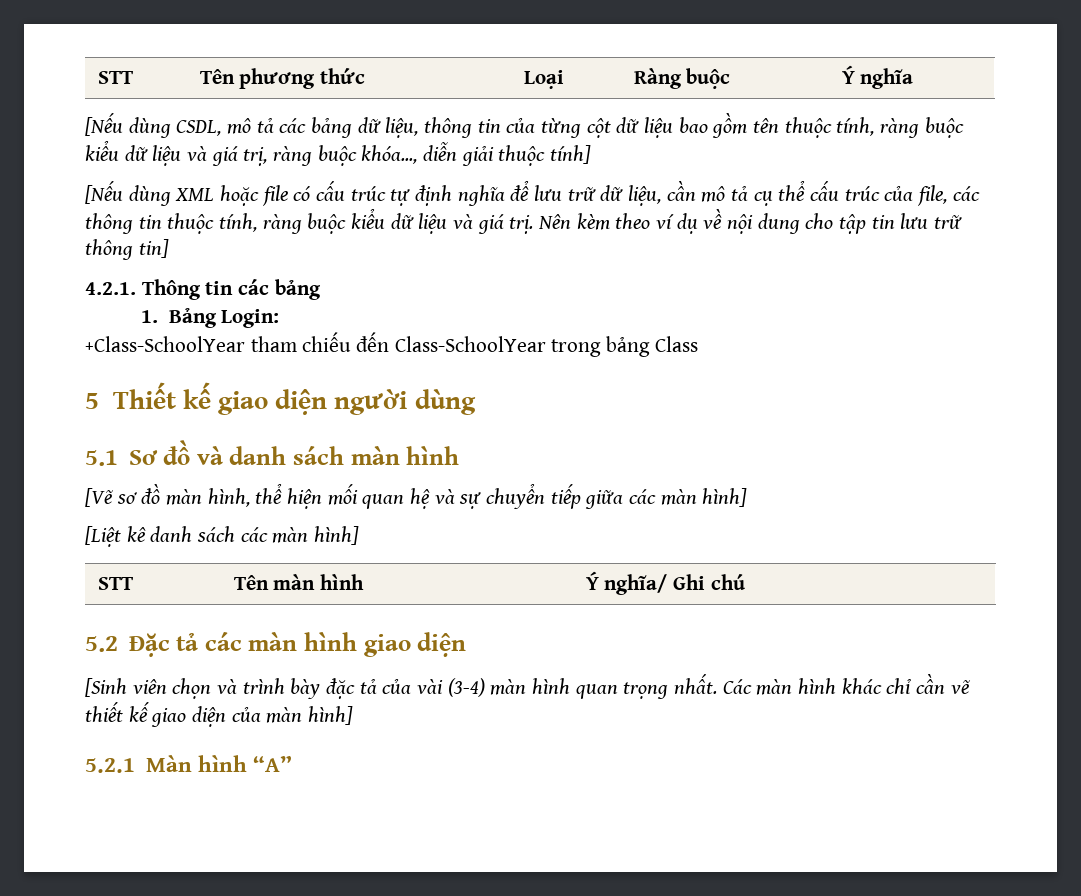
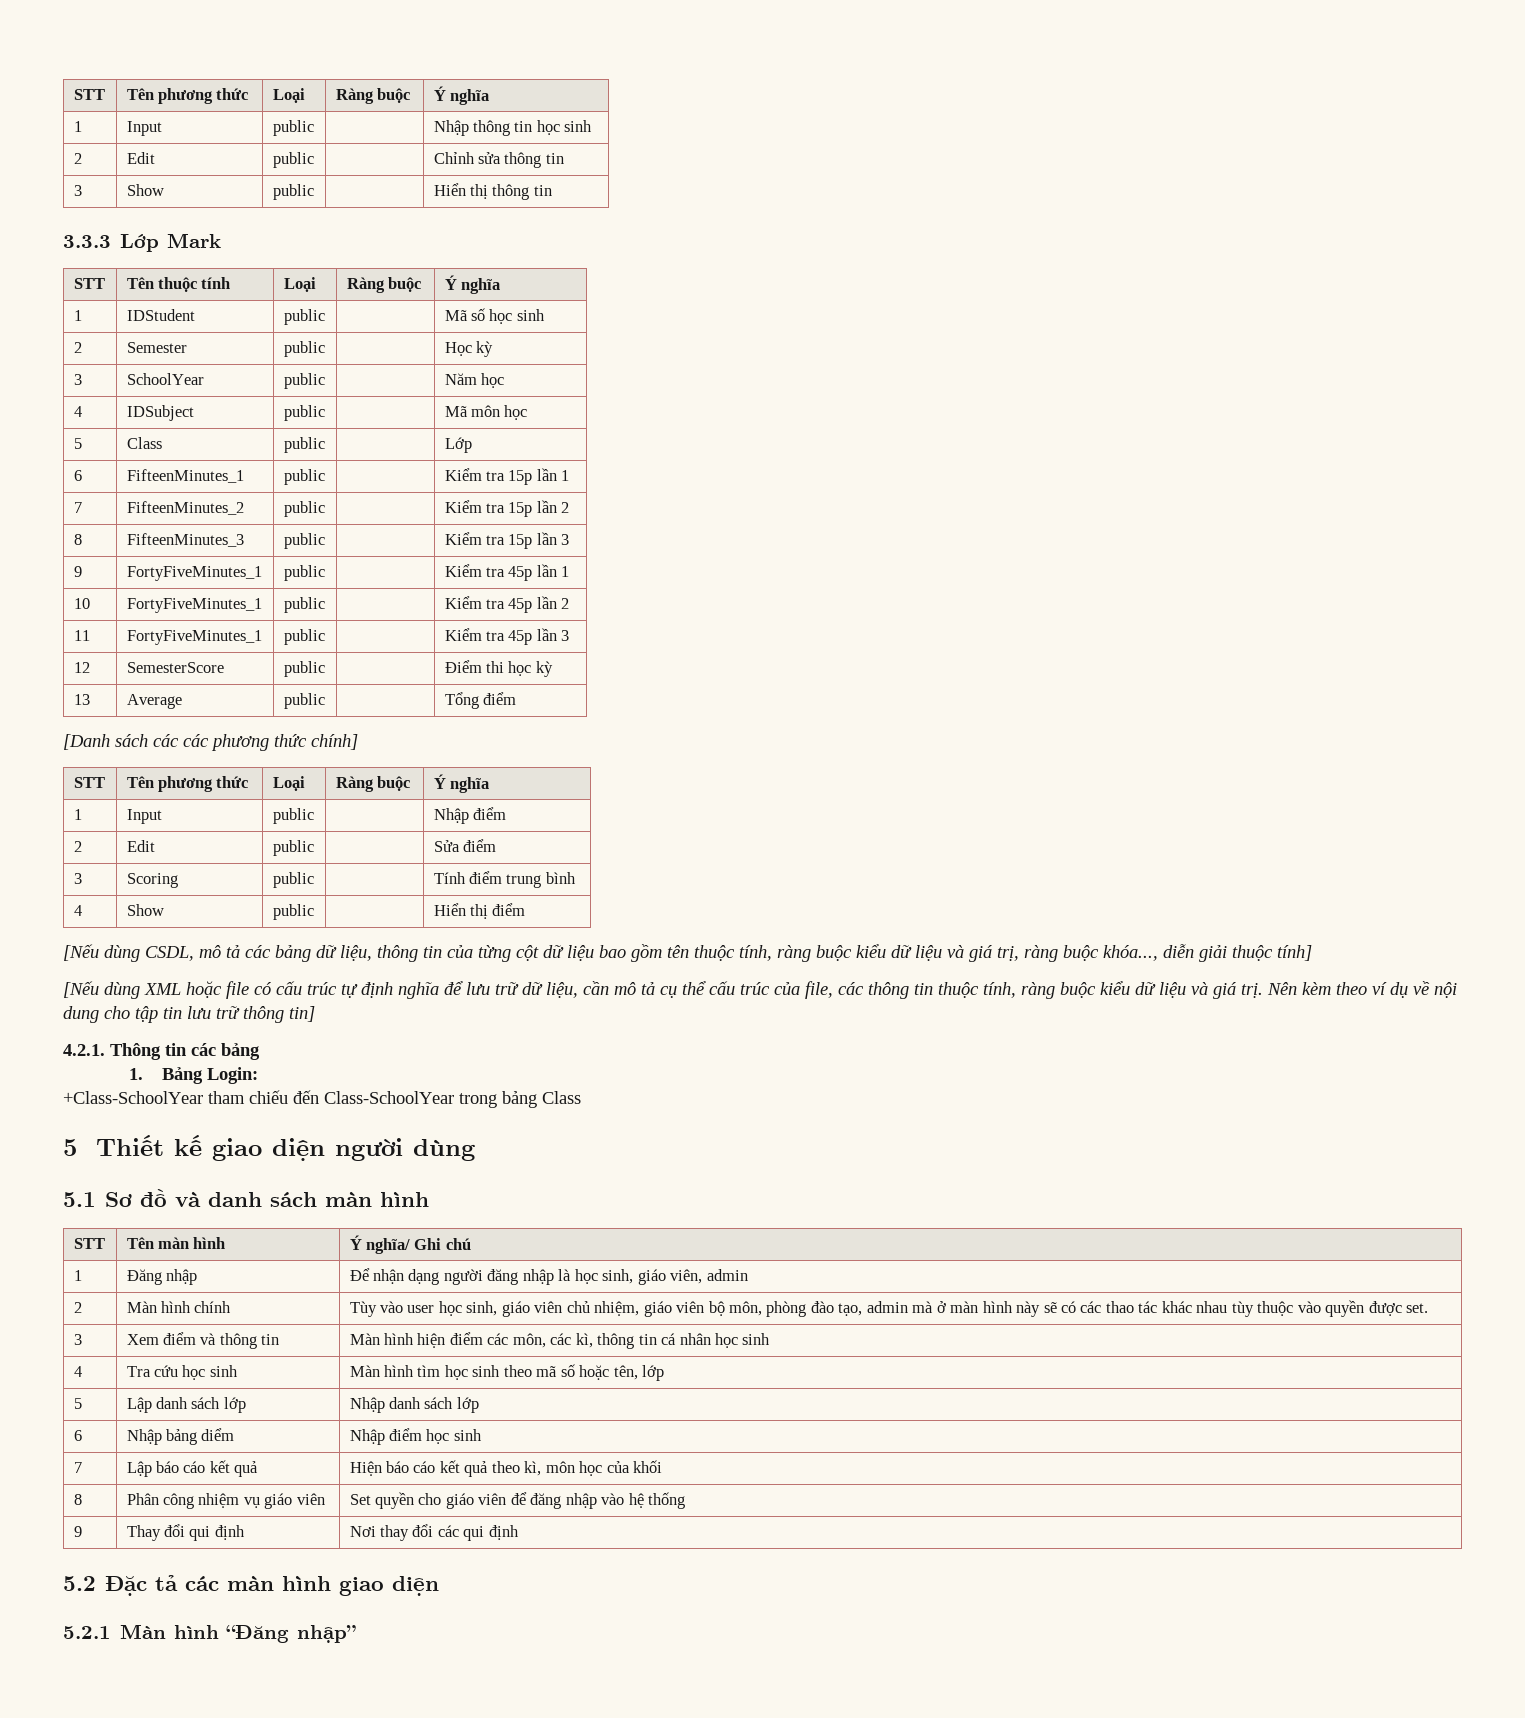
[97,71,134,84] [199,68,366,89] [523,70,564,89] [633,68,731,89] [841,65,914,89] STT | Tên phương thức | Loại | Ràng buộc | Ý nghĩa -> [73,89,105,100] [126,88,249,104] [272,88,305,103] [335,88,410,104] [433,86,489,105] [73,121,82,132] [126,121,162,136] [272,120,314,136] [433,120,593,136] [73,153,82,164] [126,152,155,164] [272,152,314,168] [433,152,564,168] [73,185,82,196] [126,184,164,196] [272,184,314,200] [433,183,552,200] [63,233,222,252] [73,278,105,289] [126,277,231,292] [283,277,316,292] [346,277,421,293] [444,275,500,294] [73,310,82,321] [126,309,195,321] [283,309,325,325] [444,308,545,324] [73,342,82,353] [126,342,187,353] [283,341,325,357] [444,341,493,357] [73,374,82,385] [126,373,204,385] [283,373,325,389] [444,373,504,388] [73,406,82,417] [126,405,194,421] [283,405,325,421] [444,405,528,420] [73,438,82,449] [126,437,162,449] [283,437,325,453] [444,437,472,453] [73,470,82,481] [126,469,244,483] [283,469,325,485] [444,468,570,485] [73,502,82,513] [126,501,244,515] [283,501,325,517] [444,500,570,517] [73,534,82,545] [126,533,244,547] [283,533,325,549] [444,532,570,549] [73,566,82,577] [126,566,262,581] [283,565,325,581] [444,564,570,581] [73,598,90,609] [126,598,262,613] [283,597,325,613] [444,596,570,613] [73,630,90,641] [126,630,262,645] [283,629,325,645] [444,628,570,645] [73,662,90,673] [126,662,224,673] [283,661,325,677] [444,660,553,677] [73,694,90,705] [126,694,182,709] [283,693,325,709] [444,692,516,709] [63,734,358,751] [73,777,105,788] [126,776,249,792] [272,776,305,791] [335,776,410,792] [433,774,489,793] [73,809,82,820] [126,809,162,824] [272,808,314,824] [433,807,506,824] [73,841,82,852] [126,840,155,852] [272,840,314,856] [433,839,496,852] [73,873,82,884] [126,873,178,888] [272,872,314,888] [433,871,576,888] [73,905,82,916] [126,904,164,916] [272,904,314,920] [433,903,526,919] STT | Tên phương thức | Loại | Ràng buộc | Ý nghĩa // 1 | Input | public | | Nhập thông tin học sinh // 2 | Edit | public | | Chỉnh sửa thông tin // 3 | Show | public | | Hiển thị thông tin // 3.3.3 Lớp Mark // STT | Tên thuộc tính | Loại | Ràng buộc | Ý nghĩa // 1 | IDStudent | public | | Mã số học sinh // 2 | Semester | public | | Học kỳ // 3 | SchoolYear | public | | Năm học // 4 | IDSubject | public | | Mã môn học // 5 | Class | public | | Lớp // 6 | FifteenMinutes_1 | public | | Kiểm tra 15p lần 1 // 7 | FifteenMinutes_2 | public | | Kiểm tra 15p lần 2 // 8 | FifteenMinutes_3 | public | | Kiểm tra 15p lần 3 // 9 | FortyFiveMinutes_1 | public | | Kiểm tra 45p lần 1 // 10 | FortyFiveMinutes_1 | public | | Kiểm tra 45p lần 2 // 11 | FortyFiveMinutes_1 | public | | Kiểm tra 45p lần 3 // 12 | SemesterScore | public | | Điểm thi học kỳ // 13 | Average | public | | Tổng điểm // [Danh sách các các phương thức chính] // STT | Tên phương thức | Loại | Ràng buộc | Ý nghĩa // 1 | Input | public | | Nhập điểm // 2 | Edit | public | | Sửa điểm // 3 | Scoring | public | | Tính điểm trung bình // 4 | Show | public | | Hiển thị điểm
[85,483,748,509] [85,526,360,547] // [Vẽ sơ đồ màn hình, thể hiện mối quan hệ và sự chuyển tiếp giữa các màn hình] // [Liệt kê danh sách các màn hình] -> (430, 1199) none
(745, 582) none -> [73,1270,82,1281] [126,1269,197,1285] [349,1268,748,1285] [73,1302,82,1313] [126,1301,232,1313] [349,1300,1429,1317] [73,1334,82,1345] [126,1332,280,1349] [349,1332,771,1349] [73,1366,82,1377] [126,1365,238,1380] [349,1364,665,1381] [73,1398,82,1409] [126,1397,246,1413] [349,1397,479,1413] [73,1430,82,1441] [126,1428,235,1445] [349,1428,482,1445] [73,1462,82,1473] [126,1460,259,1477] [349,1460,663,1477] [73,1494,82,1505] [126,1493,325,1509] [349,1492,686,1509] [73,1526,82,1537] [126,1524,245,1541] [349,1524,519,1541] // 1 | Đăng nhập | Để nhận dạng người đăng nhập là học sinh, giáo viên, admin // 2 | Màn hình chính | Tùy vào user học sinh, giáo viên chủ nhiệm, giáo viên bộ môn, phòng đào tạo, admin mà ở màn hình này sẽ có các thao tác khác nhau tùy thuộc vào quyền được set. // 3 | Xem điểm và thông tin | Màn hình hiện điểm các môn, các kì, thông tin cá nhân học sinh // 4 | Tra cứu học sinh | Màn hình tìm học sinh theo mã số hoặc tên, lớp // 5 | Lập danh sách lớp | Nhập danh sách lớp // 6 | Nhập bảng diểm | Nhập điểm học sinh // 7 | Lập báo cáo kết quả | Hiện báo cáo kết quả theo kì, môn học của khối // 8 | Phân công nhiệm vụ giáo viên | Set quyền cho giáo viên để đăng nhập vào hệ thống // 9 | Thay đổi qui định | Nơi thay đổi các qui định
[85,673,971,699] [85,701,354,727] // [Sinh viên chọn và trình bày đặc tả của vài (3-4) màn hình quan trọng nhất. Các màn hình khác chỉ cần vẽ thiết kế giao diện của màn hình] -> (440, 1586) none
[252,755,292,772] “A” -> [226,1625,357,1643] “Đăng nhập”

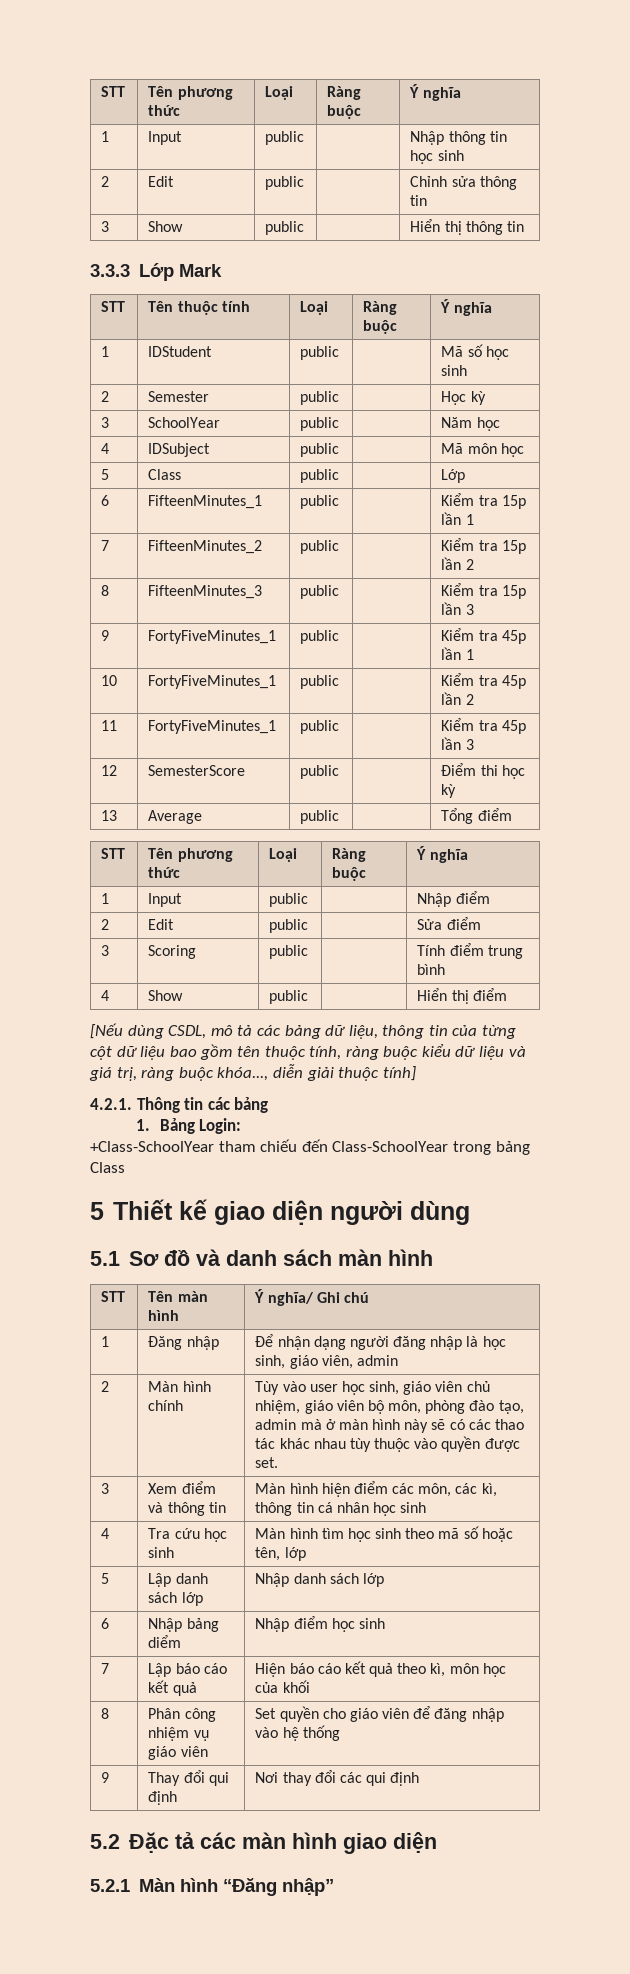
[63,734,358,751] // [Danh sách các các phương thức chính] -> (512, 814) none
[63,981,1457,999] [63,1006,315,1023] // [Nếu dùng XML hoặc file có cấu trúc tự định nghĩa để lưu trữ dữ liệu, cần mô tả cụ thể cấu trúc của file, các thông tin thuộc tính, ràng buộc kiểu dữ liệu và giá trị. Nên kèm theo ví dụ về nội dung cho tập tin lưu trữ thông tin] -> (416, 1073) none

